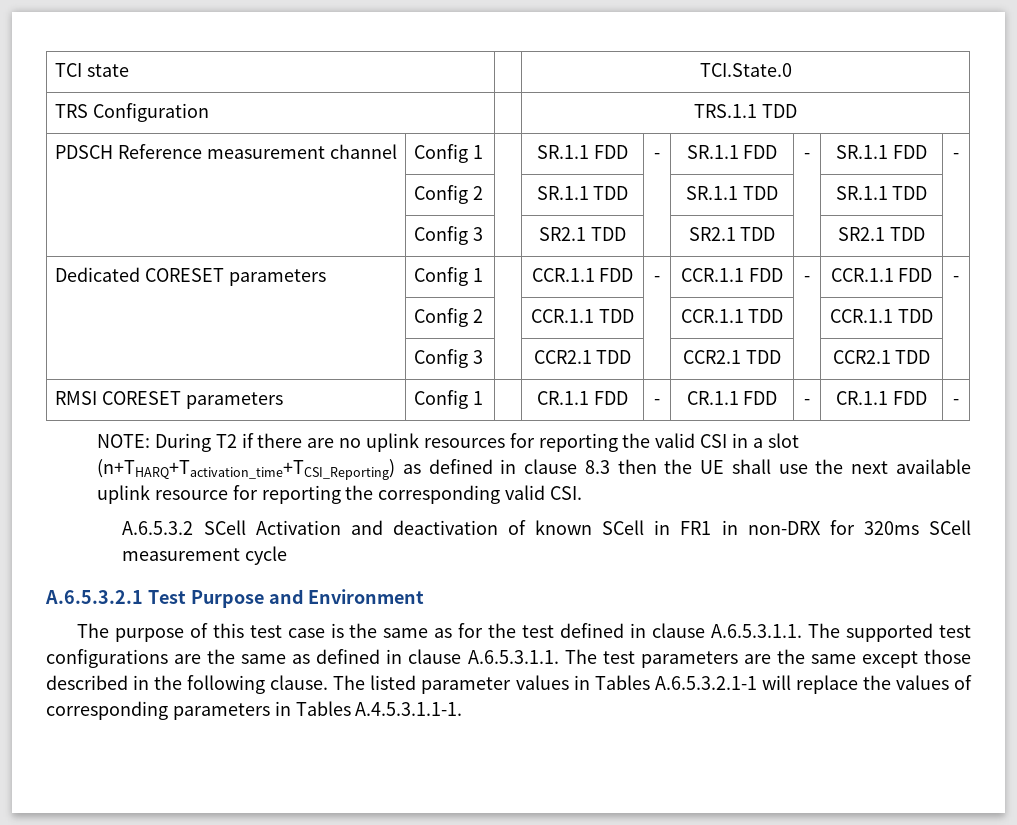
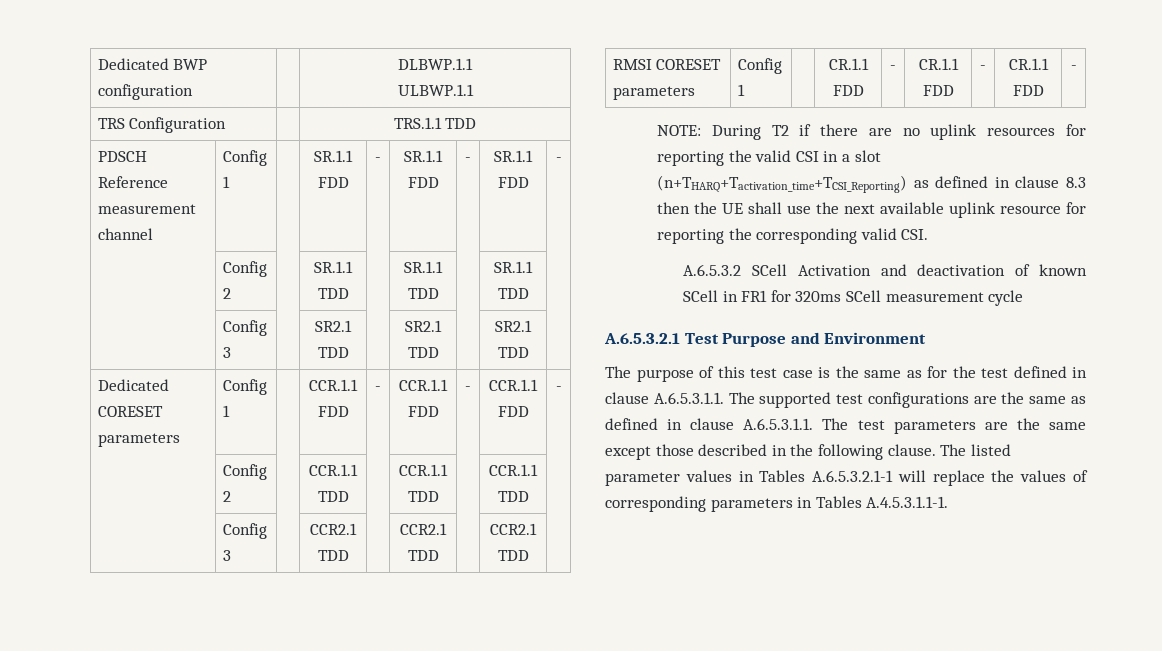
[55,63,129,77] [699,63,792,77] TCI state | | TCI.State.0 -> [97,58,208,70] [97,84,193,100] [398,58,473,70] [397,84,474,96] Dedicated BWP configuration | | DLBWP.1.1 // ULBWP.1.1
[721,520,821,535] in non-DRX -> (768, 296) none

